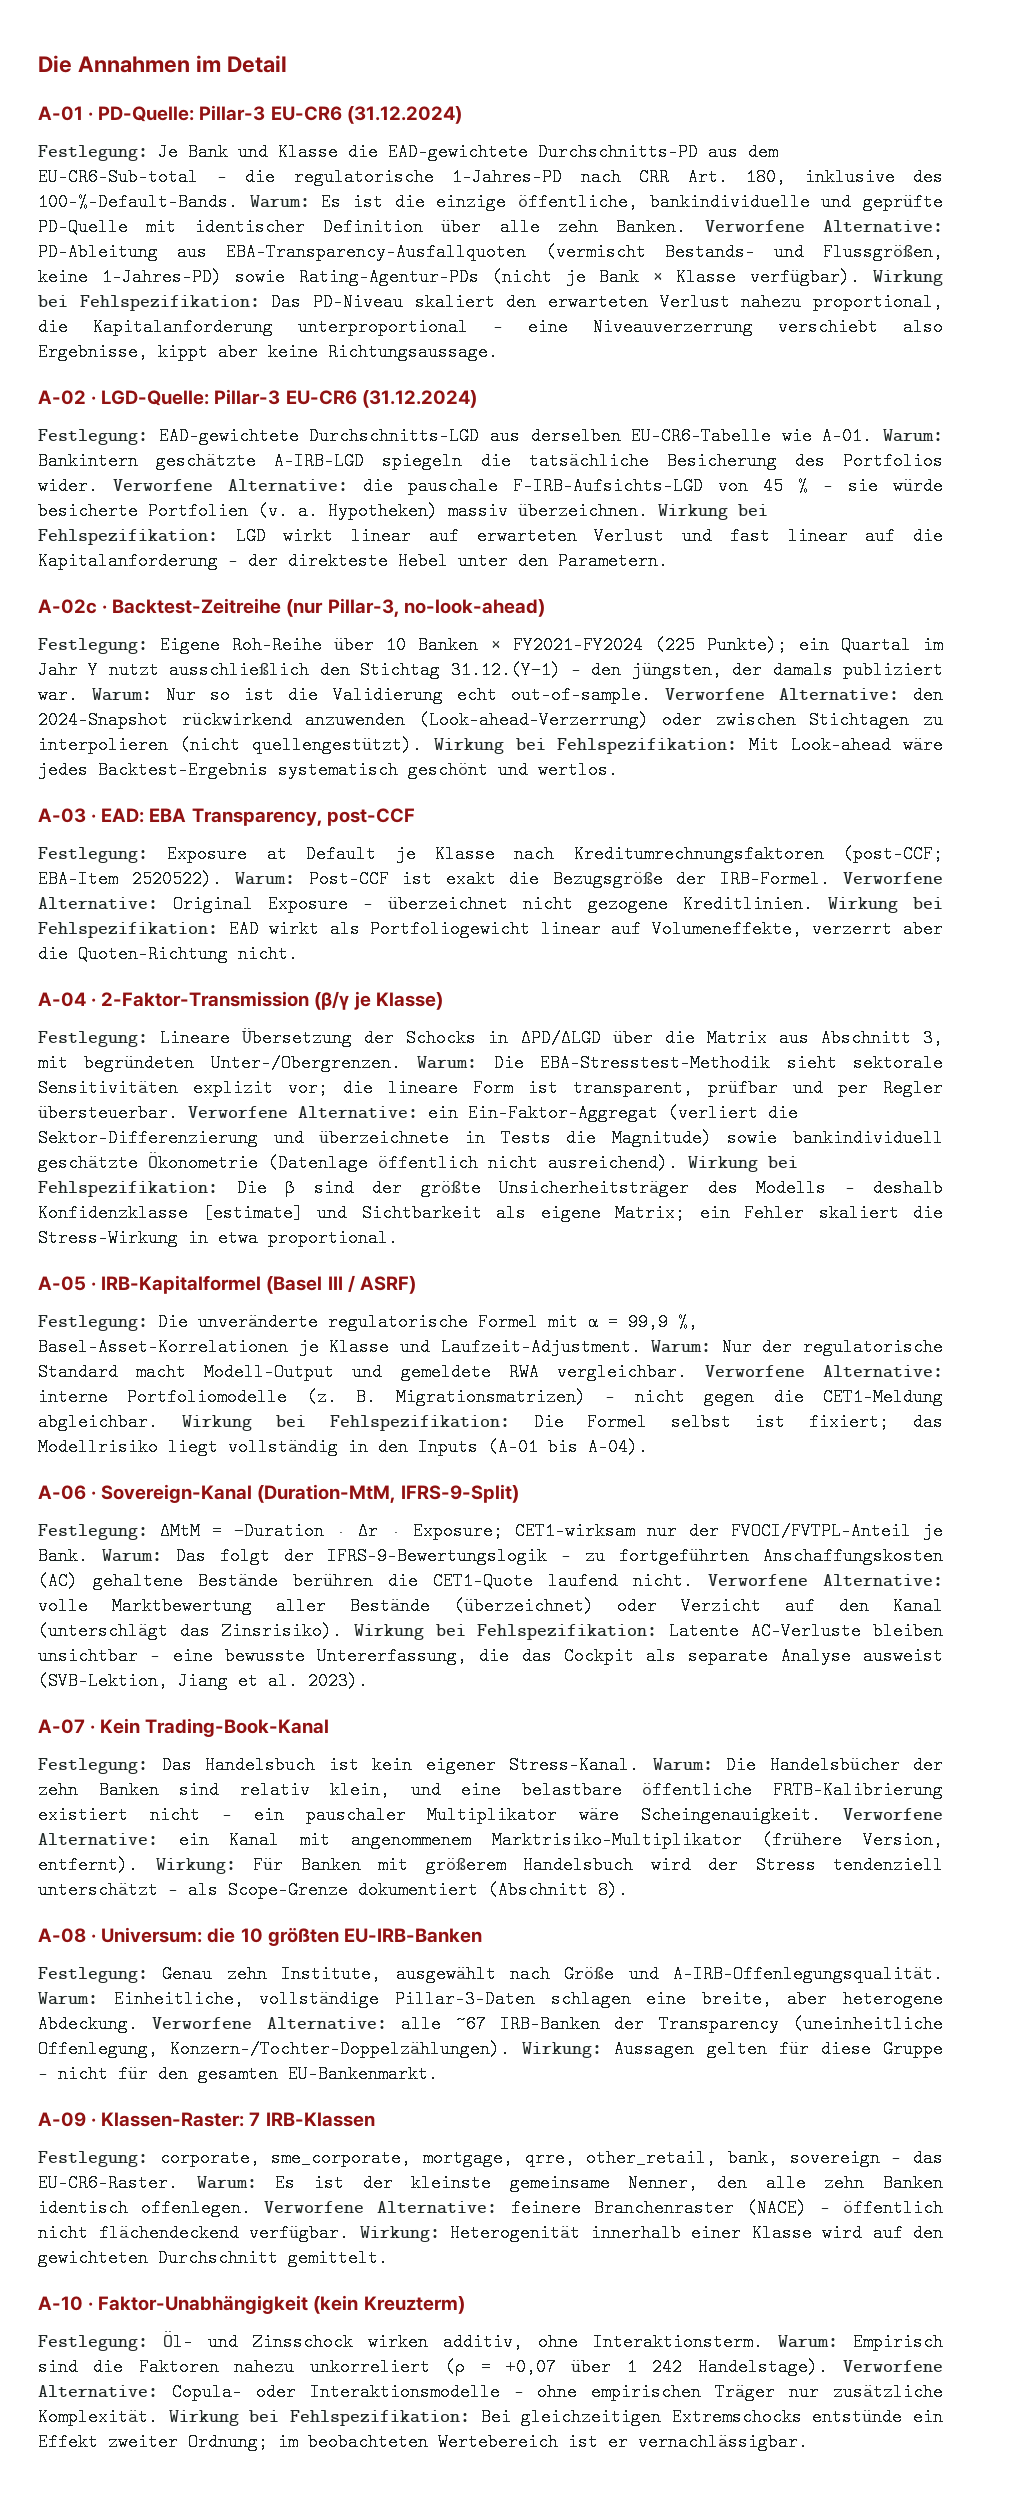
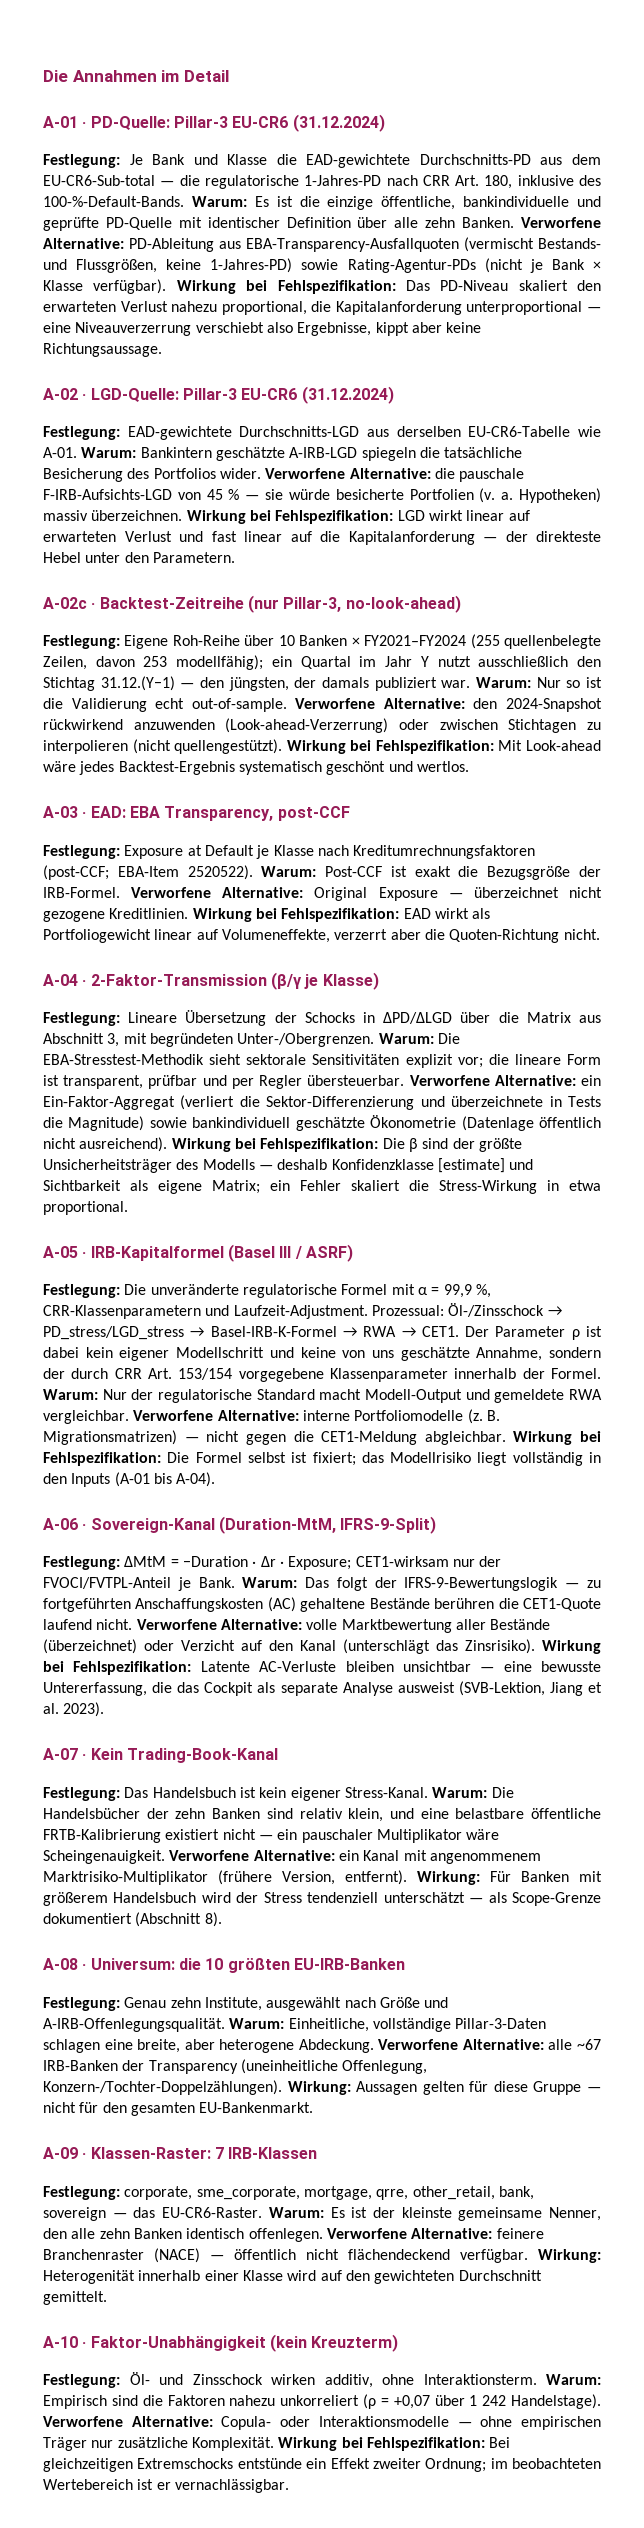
[654,636,787,654] (225 Punkte); -> [470,634,601,649] [43,655,264,670] (255 quellenbelegte Zeilen, davon 253 modellfähig);
[38,1338,641,1356] Basel-Asset-Korrelationen je Klasse und Laufzeit-Adjustment. -> [43,1303,562,1319] [43,1326,602,1340] [43,1347,601,1361] [43,1368,601,1382] CRR-Klassenparametern und Laufzeit-Adjustment. Prozessual: Öl-/Zinsschock → PD_stress/LGD_stress → Basel-IRB-K-Formel → RWA → CET1. Der Parameter ρ ist dabei kein eigener Modellschritt und keine von uns geschätzte Annahme, sondern der durch CRR Art. 153/154 vorgegebene Klassenparameter innerhalb der Formel.

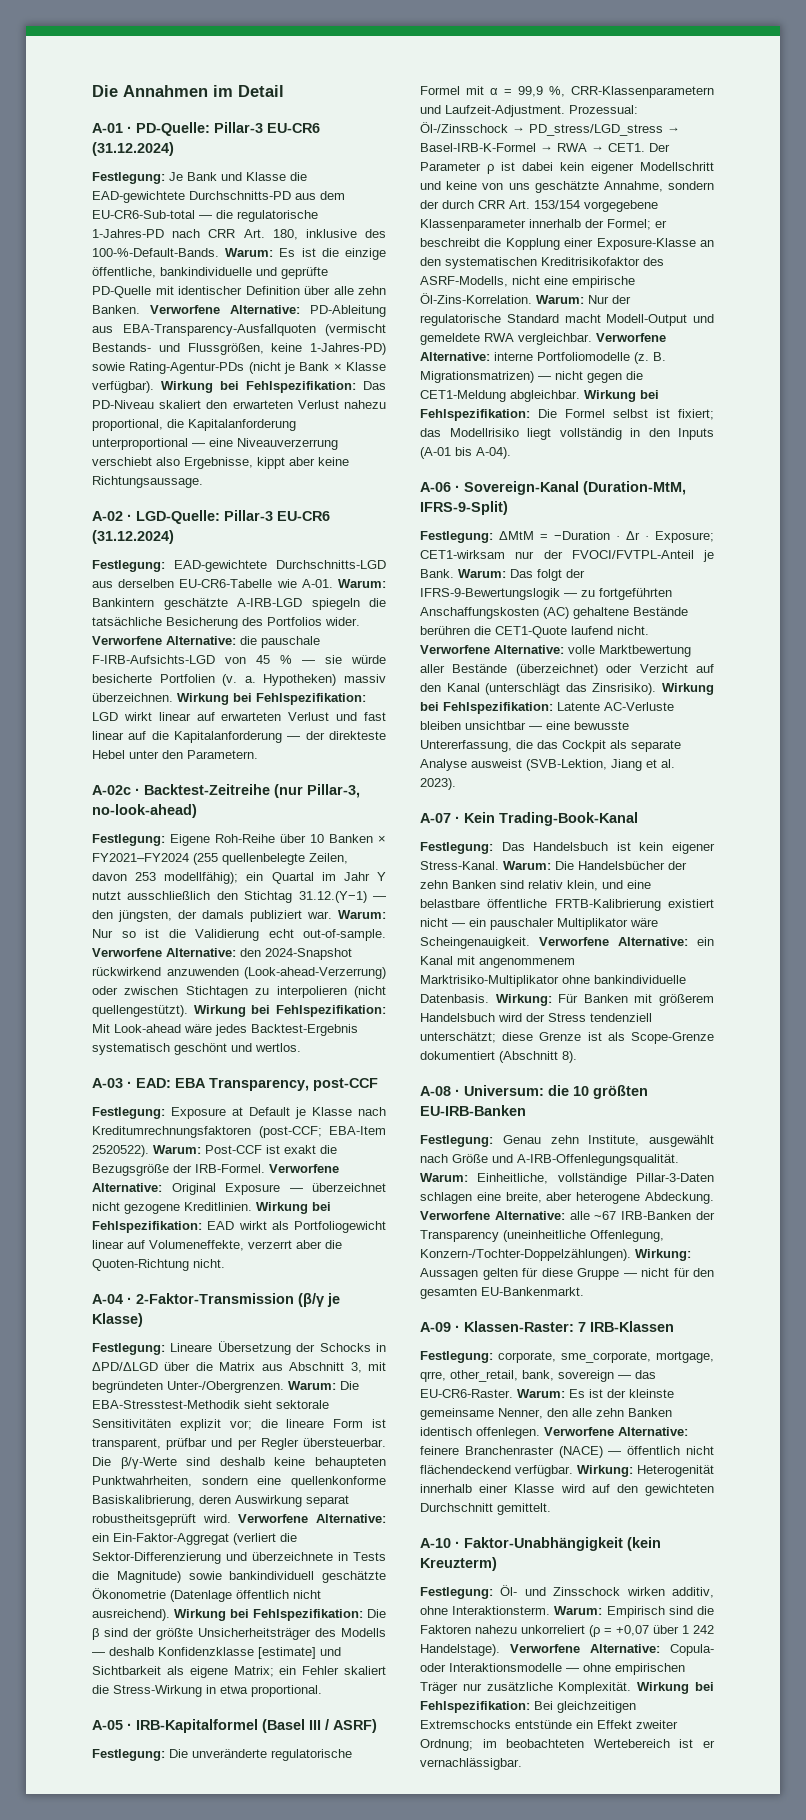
(405, 1080) none -> [92,1457,386,1469] [92,1476,386,1488] [92,1495,349,1507] [92,1514,231,1526] Die β/γ-Werte sind deshalb keine behaupteten Punktwahrheiten, sondern eine quellenkonforme Basiskalibrierung, deren Auswirkung separat robustheitsgeprüft wird.
[551,1368,601,1379] Formel. -> [607,219,667,230] [420,238,714,250] [420,257,664,269] [420,276,635,288] [420,293,532,304] Formel; er beschreibt die Kopplung einer Exposure-Klasse an den systematischen Kreditrisikofaktor des ASRF-Modells, nicht eine empirische Öl-Zins-Korrelation.
[218,1870,407,1885] (frühere Version, entfernt). -> [562,975,686,984] [420,994,489,1003] ohne bankindividuelle Datenbasis.
[383,1892,484,1903] unterschätzt — -> [420,1032,602,1043] unterschätzt; diese Grenze ist

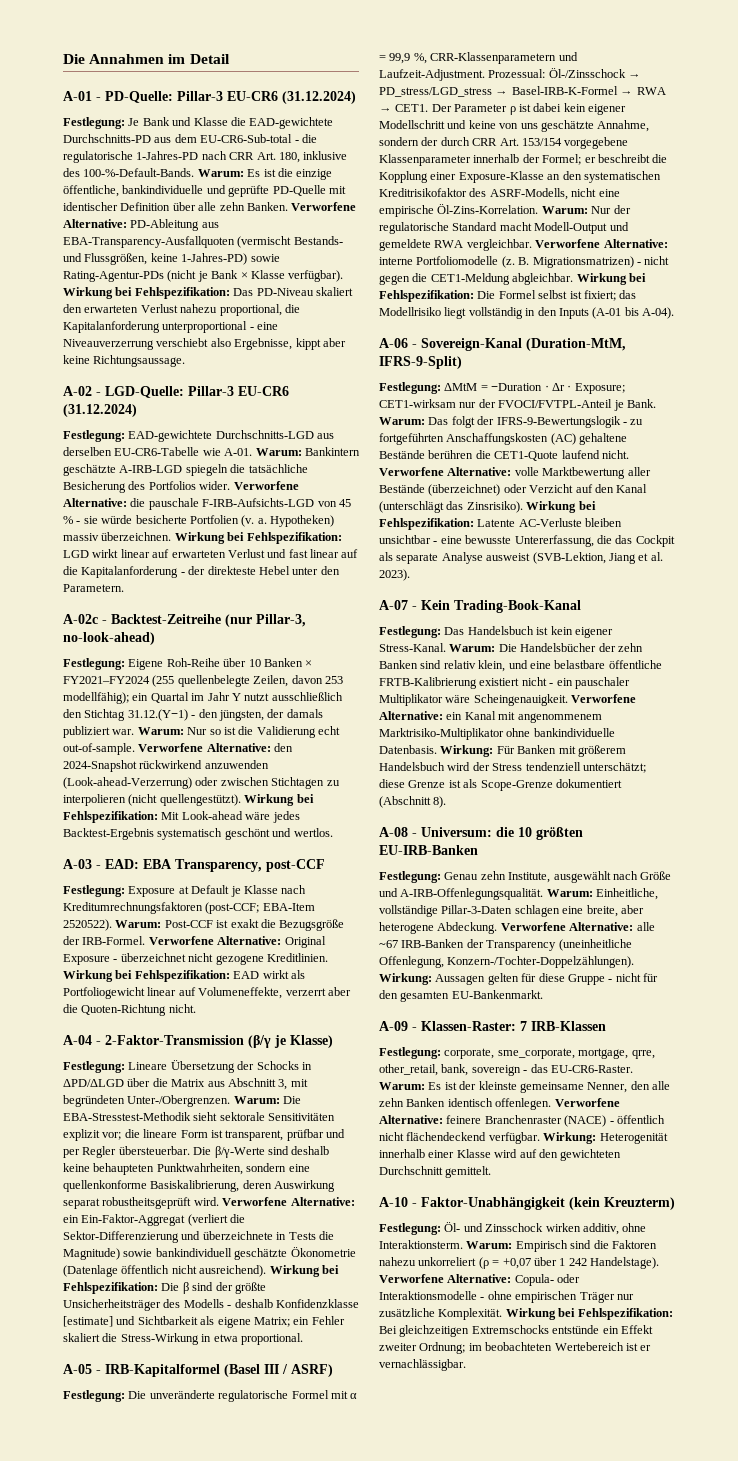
[127,126,132,133] · -> [96,97,101,101] -
[199,215,212,219] — -> [294,140,299,143] -
[192,443,205,447] — -> [249,327,254,330] -
[127,514,132,521] · -> [96,392,101,396] -
[302,660,315,664] — -> [76,521,81,524] -
[287,736,301,740] — -> [180,572,185,575] -
[135,788,140,795] · -> [102,620,107,624] -
[373,896,386,900] — -> [191,715,196,718] -
[127,1081,132,1088] · -> [96,865,101,869] -
[289,1188,303,1192] — -> [113,959,118,962] -
[127,1297,132,1304] · -> [96,1041,101,1045] -
[92,1652,105,1656] — -> [227,1305,232,1308] -
[127,1723,132,1730] · -> [96,1370,101,1374] -
[538,376,551,380] — -> [636,262,641,265] -
[455,485,460,492] · -> [412,344,417,348] -
[564,593,577,597] — -> [622,422,627,425] -
[529,726,542,730] — -> [433,541,438,544] -
[455,816,460,823] · -> [412,606,417,610] -
[452,923,465,927] — -> [549,683,554,686] -
[455,1089,460,1096] · -> [412,833,417,837] -
[623,1273,637,1277] — -> [608,979,613,982] -
[455,1325,460,1332] · -> [412,1027,417,1031] -
[618,1375,631,1379] — -> [523,1070,528,1073] -
[608,1451,622,1455] — -> [609,1121,614,1124] -
[455,1541,460,1548] · -> [412,1203,417,1207] -
[566,1668,579,1672] — -> [480,1297,485,1300] -

